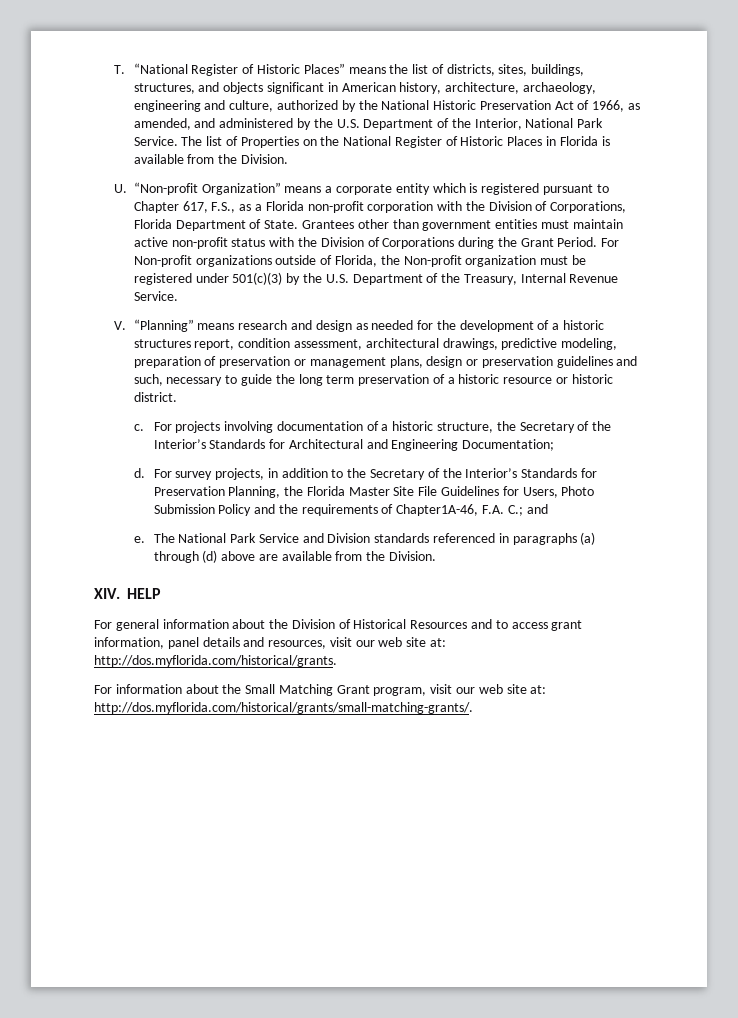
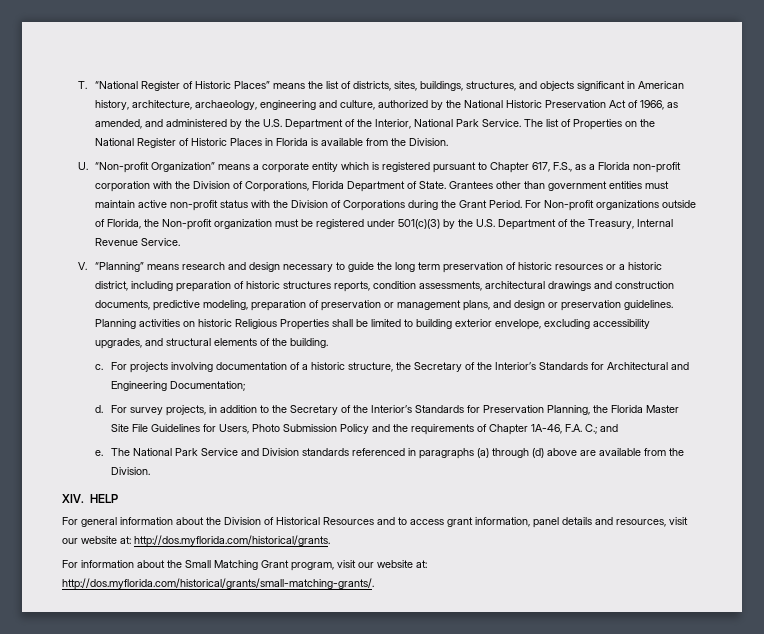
[355,320,605,332] [133,338,498,350] as needed for the development of a historic structures report, condition assessment, architectural drawings, -> [282,262,662,273] [94,281,674,292] [94,300,150,310] necessary to guide the long term preservation of historic resources or a historic district, including preparation of historic structures reports, condition assessments, architectural drawings and construction documents,
(423, 362) none -> [492,300,511,308] and
[556,356,638,368] [133,374,613,386] [133,392,177,402] guidelines and such, necessary to guide the long term preservation of a historic resource or historic district. -> [623,300,673,310] [94,319,650,330] [94,338,328,349] guidelines. Planning activities on historic Religious Properties shall be limited to building exterior envelope, excluding accessibility upgrades, and structural elements of the building.
[396,504,479,516] Chapter1A-46, -> [489,424,563,435] Chapter 1A-46,
[378,637,427,647] web site -> [81,536,117,544] website
[478,684,527,694] web site -> [377,560,413,568] website

